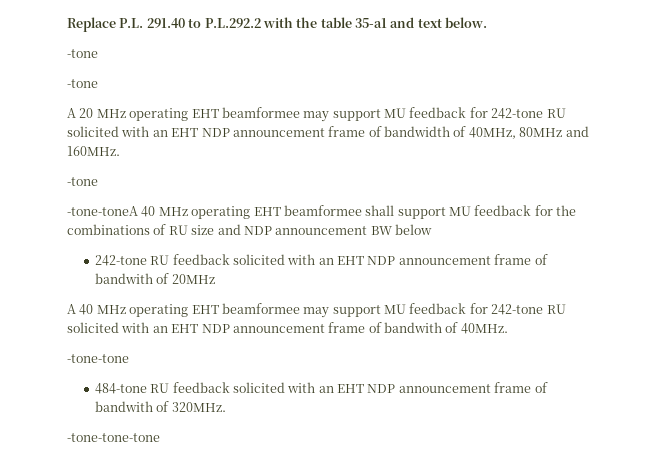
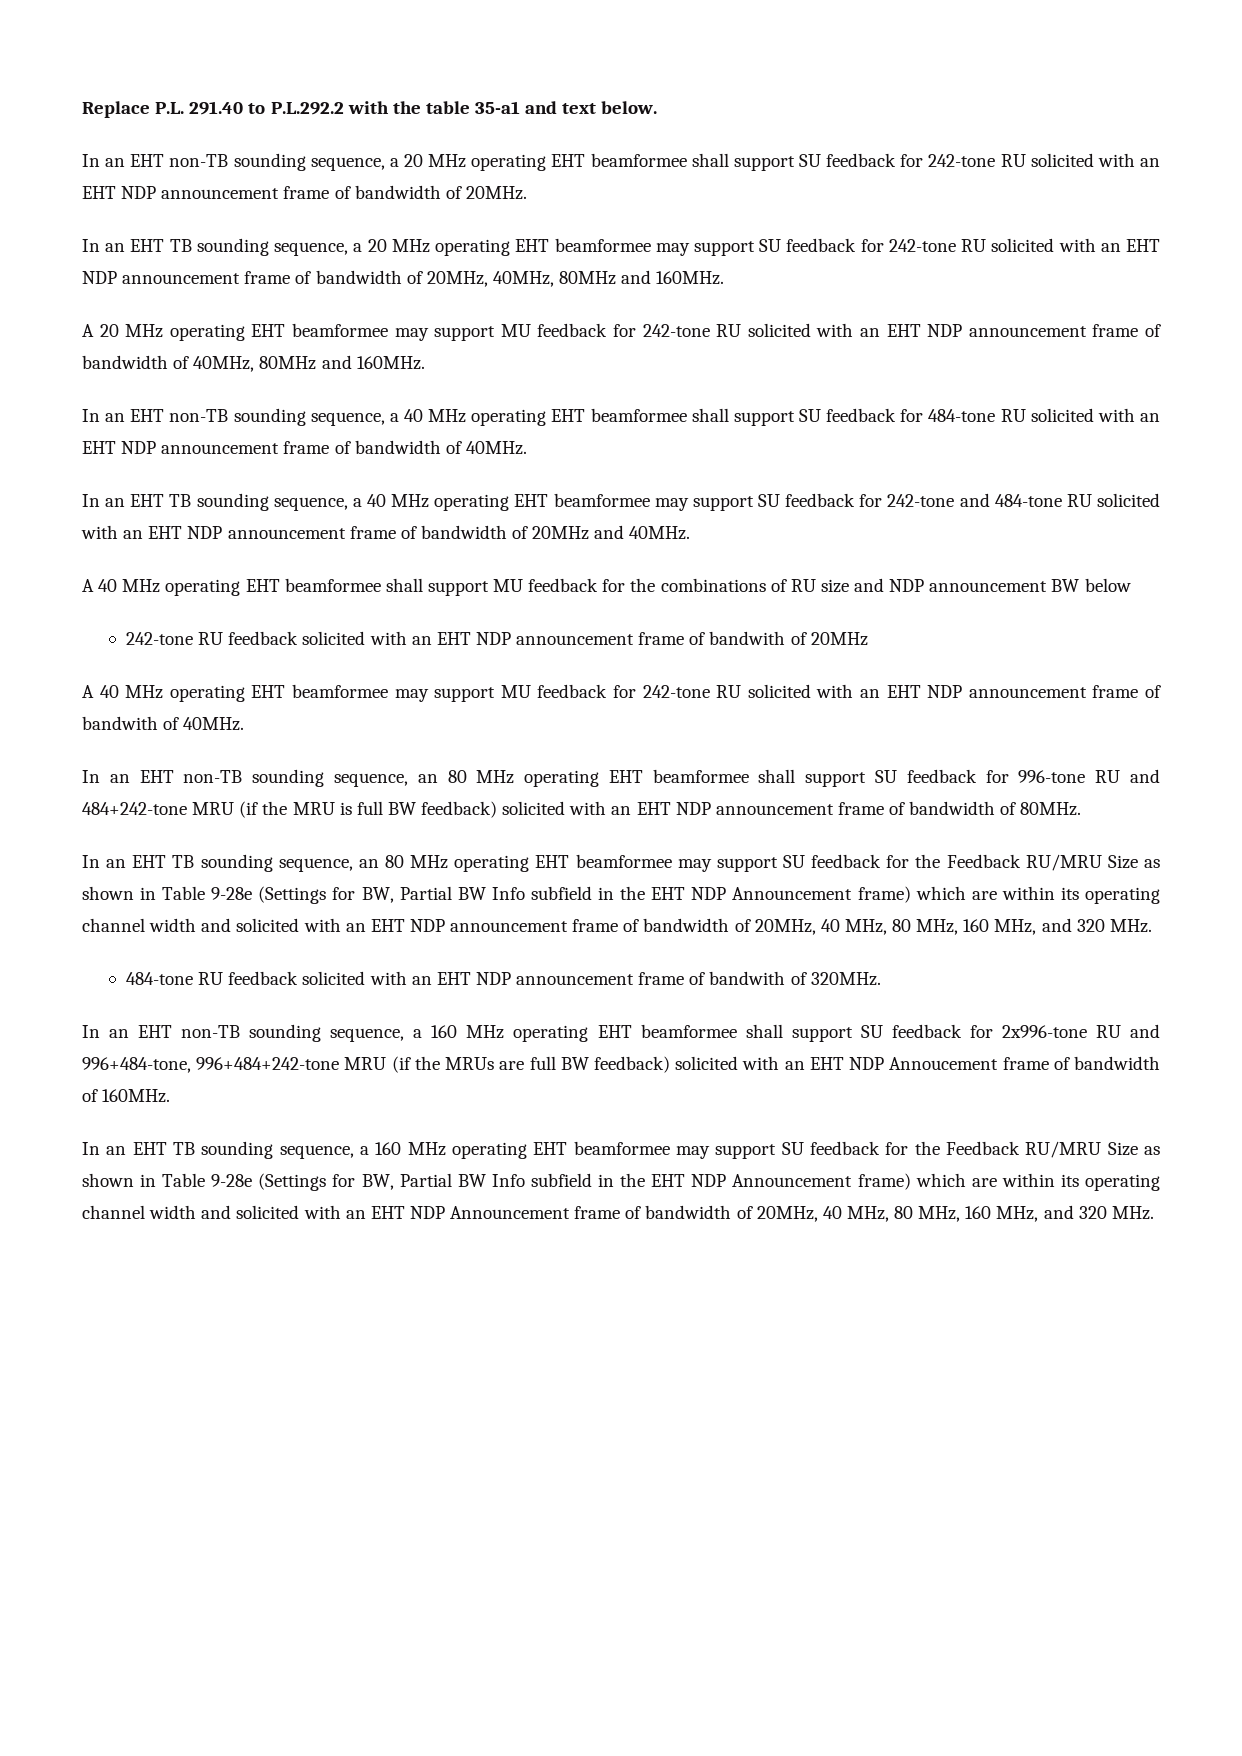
[67,49,98,58] [67,79,98,88] -tone // -tone -> [82,153,1160,171] [82,185,527,200] [82,238,1161,256] [82,270,725,287] In an EHT non-TB sounding sequence, a 20 MHz operating EHT beamformee shall support SU feedback for 242-tone RU solicited with an EHT NDP announcement frame of bandwidth of 20MHz. // In an EHT TB sounding sequence, a 20 MHz operating EHT beamformee may support SU feedback for 242-tone RU solicited with an EHT NDP announcement frame of bandwidth of 20MHz, 40MHz, 80MHz and 160MHz.
[67,177,98,186] [67,206,138,216] -tone // -tone-toneA -> [82,408,1160,426] [82,440,527,455] [82,493,1160,511] [81,525,691,540] [82,579,94,592] In an EHT non-TB sounding sequence, a 40 MHz operating EHT beamformee shall support SU feedback for 484-tone RU solicited with an EHT NDP announcement frame of bandwidth of 40MHz. // In an EHT TB sounding sequence, a 40 MHz operating EHT beamformee may support SU feedback for 242-tone and 484-tone RU solicited with an EHT NDP announcement frame of bandwidth of 20MHz and 40MHz. // A
[67,354,129,363] -tone-tone -> [82,769,1160,787] [82,801,1082,818] [82,854,1160,872] [82,886,1160,904] [82,918,1152,935] In an EHT non-TB sounding sequence, an 80 MHz operating EHT beamformee shall support SU feedback for 996-tone RU and 484+242-tone MRU (if the MRU is full BW feedback) solicited with an EHT NDP announcement frame of bandwidth of 80MHz. // In an EHT TB sounding sequence, an 80 MHz operating EHT beamformee may support SU feedback for the Feedback RU/MRU Size as shown in Table 9-28e (Settings for BW, Partial BW Info subfield in the EHT NDP Announcement frame) which are within its operating channel width and solicited with an EHT NDP announcement frame of bandwidth of 20MHz, 40 MHz, 80 MHz, 160 MHz, and 320 MHz.
[67,433,160,442] -tone-tone-tone -> [82,1024,1161,1042] [82,1056,1160,1073] [82,1089,171,1103] [82,1141,1160,1159] [82,1173,1160,1191] [82,1205,1154,1222] In an EHT non-TB sounding sequence, a 160 MHz operating EHT beamformee shall support SU feedback for 2x996-tone RU and 996+484-tone, 996+484+242-tone MRU (if the MRUs are full BW feedback) solicited with an EHT NDP Annoucement frame of bandwidth of 160MHz. // In an EHT TB sounding sequence, a 160 MHz operating EHT beamformee may support SU feedback for the Feedback RU/MRU Size as shown in Table 9-28e (Settings for BW, Partial BW Info subfield in the EHT NDP Announcement frame) which are within its operating channel width and solicited with an EHT NDP Announcement frame of bandwidth of 20MHz, 40 MHz, 80 MHz, 160 MHz, and 320 MHz.

